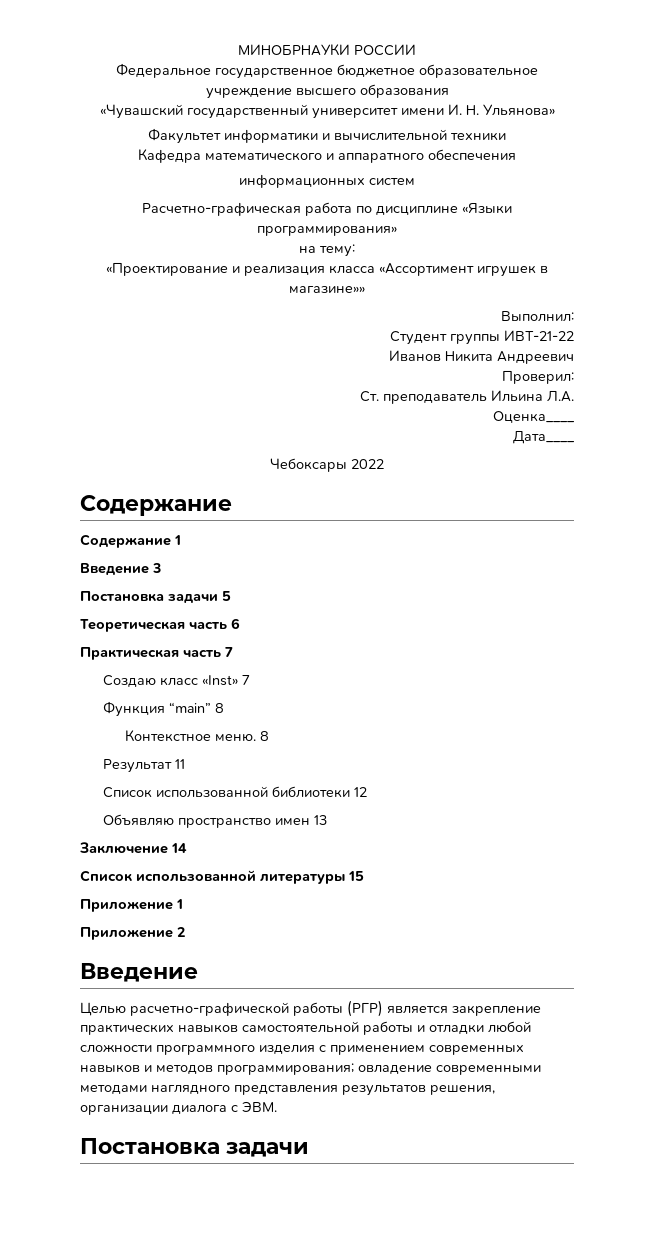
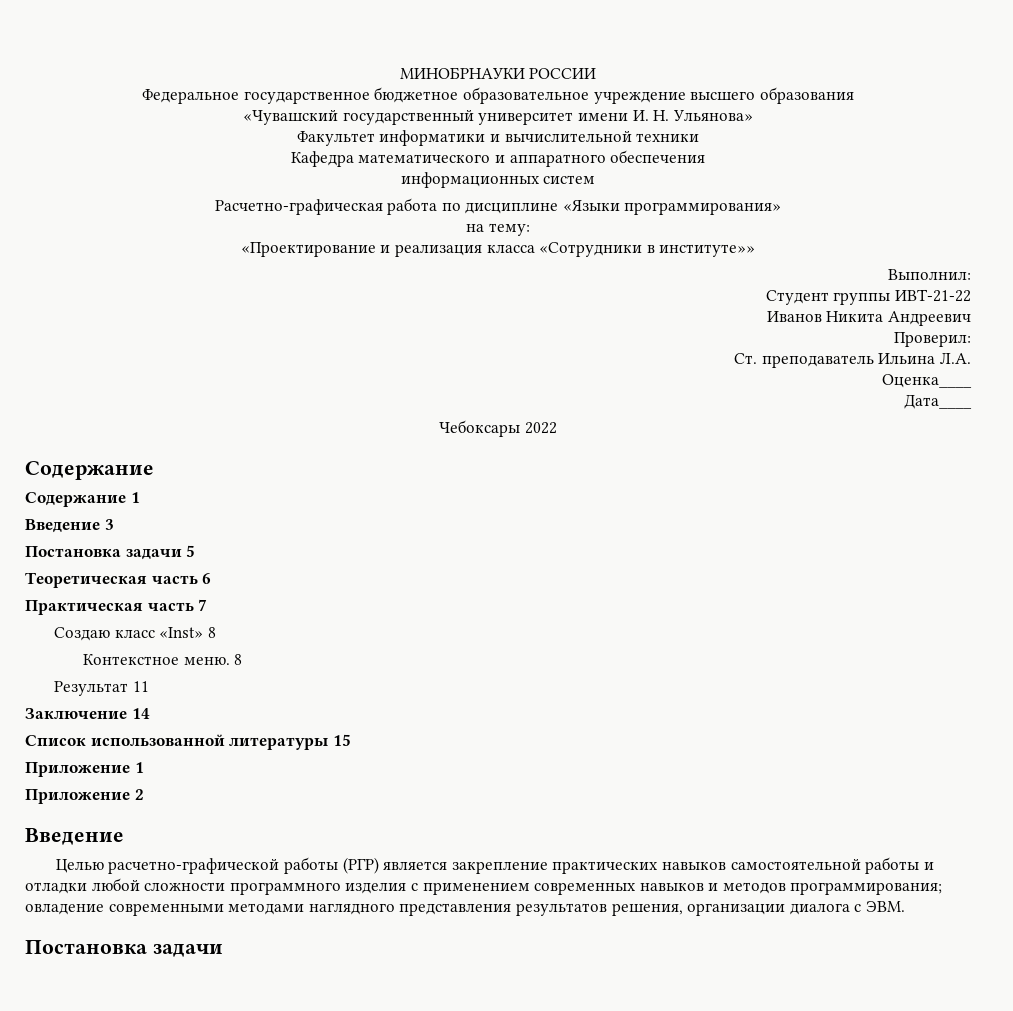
[379,263,548,277] [289,286,365,293] «Ассортимент игрушек в магазине»» -> [539,242,756,257] «Сотрудники в институте»»
[241,675,250,685] [102,701,211,717] 7 // Функция “main” -> (204, 632) none
[102,786,367,798] [102,814,327,828] // Список использованной библиотеки 12 // Объявляю пространство имен 13 -> (149, 686) none

